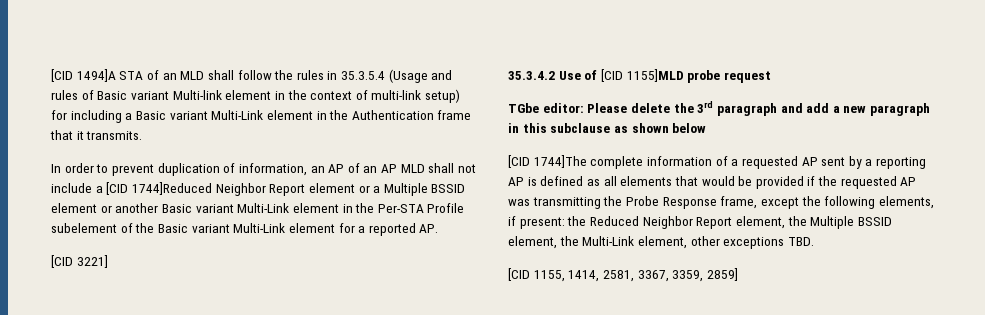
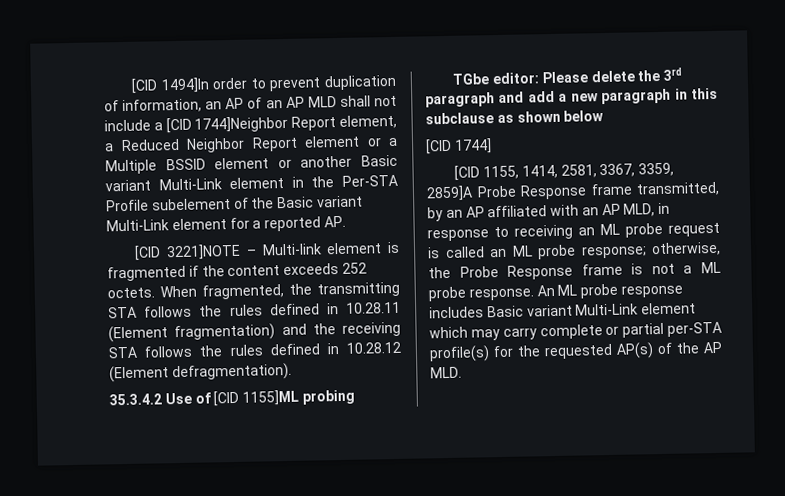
[51,69,453,83] [51,89,461,103] [51,110,472,123] [50,130,143,140] [51,164,61,173] [CID 1494]A STA of an MLD shall follow the rules in 35.3.5.4 (Usage and rules of Basic variant Multi-link element in the context of multi-link setup) for including a Basic variant Multi-Link element in the Authentication frame that it transmits. // In -> [131,77,210,94] [CID 1494]In
[131,182,212,195] 1744]Reduced -> [194,114,398,133] [104,138,180,152] 1744]Neighbor Report element, a Reduced
[76,255,108,268] 3221] -> [166,241,400,261] [107,262,367,282] [107,281,400,300] [108,301,401,319] [108,321,401,343] [108,341,401,359] [109,362,292,383] 3221]NOTE – Multi-link element is fragmented if the content exceeds 252 octets. When fragmented, the transmitting STA follows the rules defined in 10.28.11 (Element fragmentation) and the receiving STA follows the rules defined in 10.28.12 (Element defragmentation).
[626,69,771,83] 1155]MLD probe request -> [242,389,355,406] 1155]ML probing
[533,155,927,169] [508,176,917,189] [508,196,934,209] [508,216,892,229] [508,236,814,249] 1744]The complete information of a requested AP sent by a reporting AP is defined as all elements that would be provided if the requested AP was transmitting the Probe Response frame, except the following elements, if present: the Reduced Neighbor Report element, the Multiple BSSID element, the Multi-Link element, other exceptions TBD. -> [453,138,492,154] 1744]
[706,268,738,281] 2859] -> [426,181,720,202] [427,202,671,222] [427,222,720,242] [427,241,721,260] [428,261,721,280] [428,283,683,302] [429,302,697,319] [429,321,722,341] [429,341,723,363] [430,366,462,379] 2859]A Probe Response frame transmitted, by an AP affiliated with an AP MLD, in response to receiving an ML probe request is called an ML probe response; otherwise, the Probe Response frame is not a ML probe response. An ML probe response includes Basic variant Multi-Link element which may carry complete or partial per-STA profile(s) for the requested AP(s) of the AP MLD.

